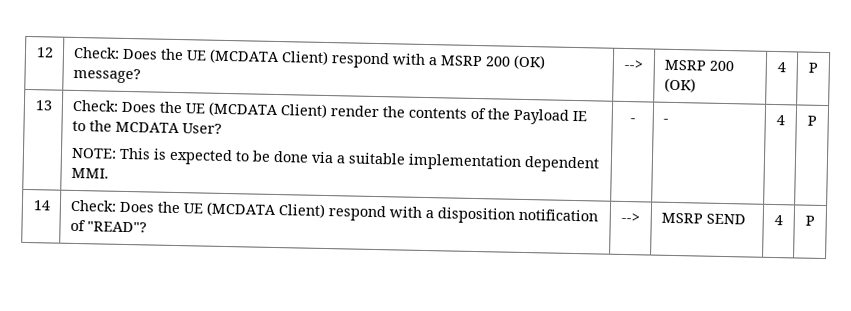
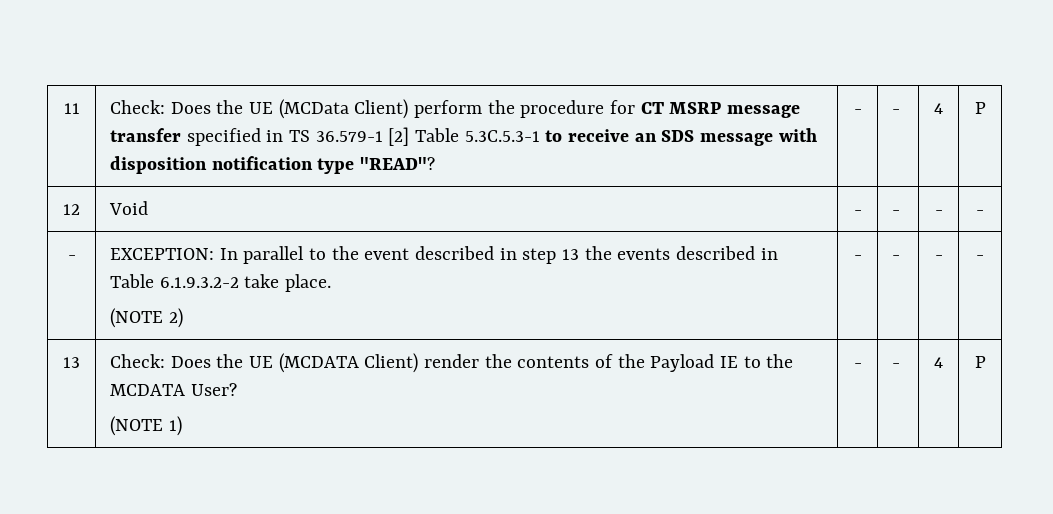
[35,47,54,58] [72,46,546,70] [72,67,141,84] [624,59,643,70] [663,59,734,72] [663,77,696,93] [777,62,786,73] [808,62,818,73] 12 | Check: Does the UE (MCDATA Client) respond with a MSRP 200 (OK) message? | --> | MSRP 200 (OK) | 4 | P -> [63,103,80,114] [110,99,801,119] [110,127,817,146] [110,156,436,174] [853,109,862,114] [892,109,901,114] [934,103,943,114] [974,102,986,114] [63,204,80,215] [109,201,149,215] [853,210,862,215] [892,210,901,215] [934,210,943,215] [976,210,984,215] [67,255,76,260] [110,246,778,264] [110,274,332,292] [110,308,183,328] [853,255,862,260] [892,255,901,260] [934,255,943,260] [976,255,984,260] 11 | Check: Does the UE (MCData Client) perform the procedure for CT MSRP message transfer specified in TS 36.579-1 [2] Table 5.3C.5.3-1 to receive an SDS message with disposition notification type "READ"? | - | - | 4 | P // 12 | Void | - | - | - | - // - | EXCEPTION: In parallel to the event described in step 13 the events described in Table 6.1.9.3.2-2 take place. // (NOTE 2) | - | - | - | -
[70,147,599,173] [70,167,109,179] [629,118,636,123] [662,118,669,123] [776,115,785,126] [807,115,817,126] [32,200,51,211] [69,199,598,224] [69,219,147,233] [621,212,640,223] [660,212,746,225] NOTE: This is expected to be done via a suitable implementation dependent MMI. | - | - | 4 | P // 14 | Check: Does the UE (MCDATA Client) respond with a disposition notification of "READ"? | --> | MSRP SEND -> [110,416,182,436] [853,363,862,368] [892,363,901,368] (NOTE 1) | - | -

